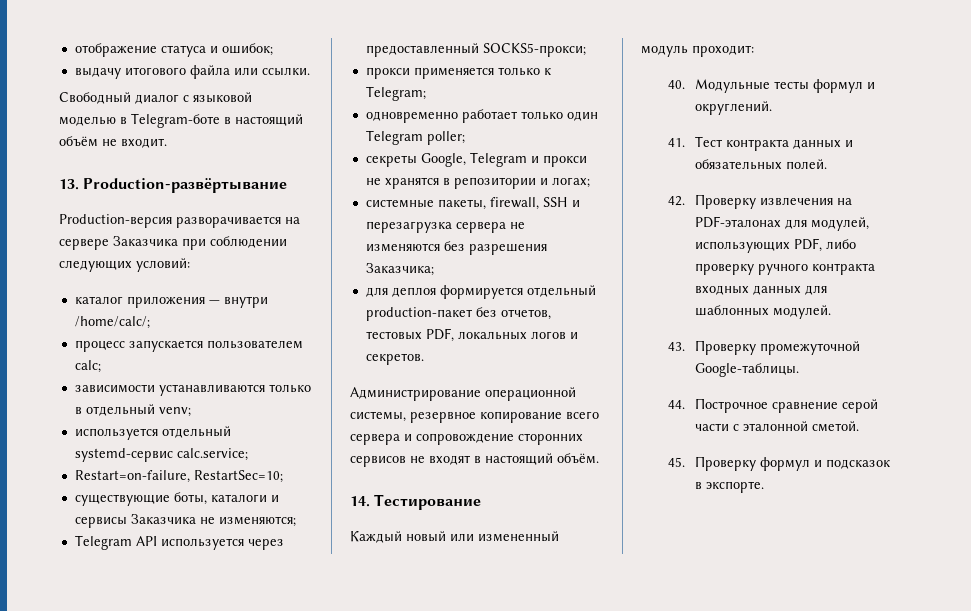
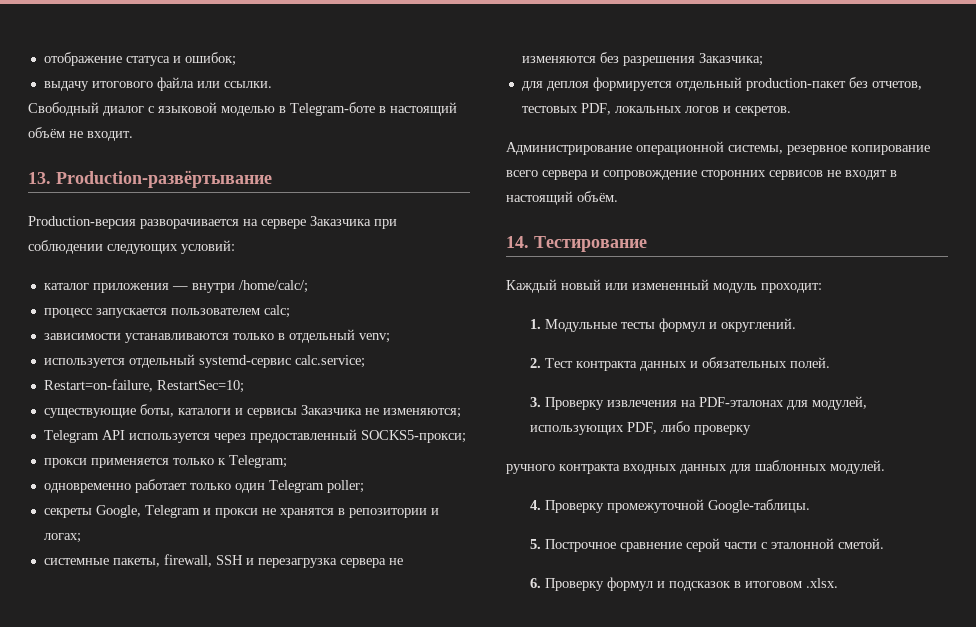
[668,80,686,89] 40. -> [529,319,541,329] 1.
[668,138,686,147] 41. -> [529,358,541,368] 2.
[668,196,686,206] 42. -> [529,397,541,407] 3.
(755, 269) none -> (751, 430) //
[668,342,686,351] 43. -> [529,500,541,510] 4.
[668,400,686,409] 44. -> [529,539,541,549] 5.
[668,457,686,467] 45. -> [529,578,541,588] 6.
[706,481,765,493] экспорте. -> [744,578,838,588] итоговом .xlsx.

